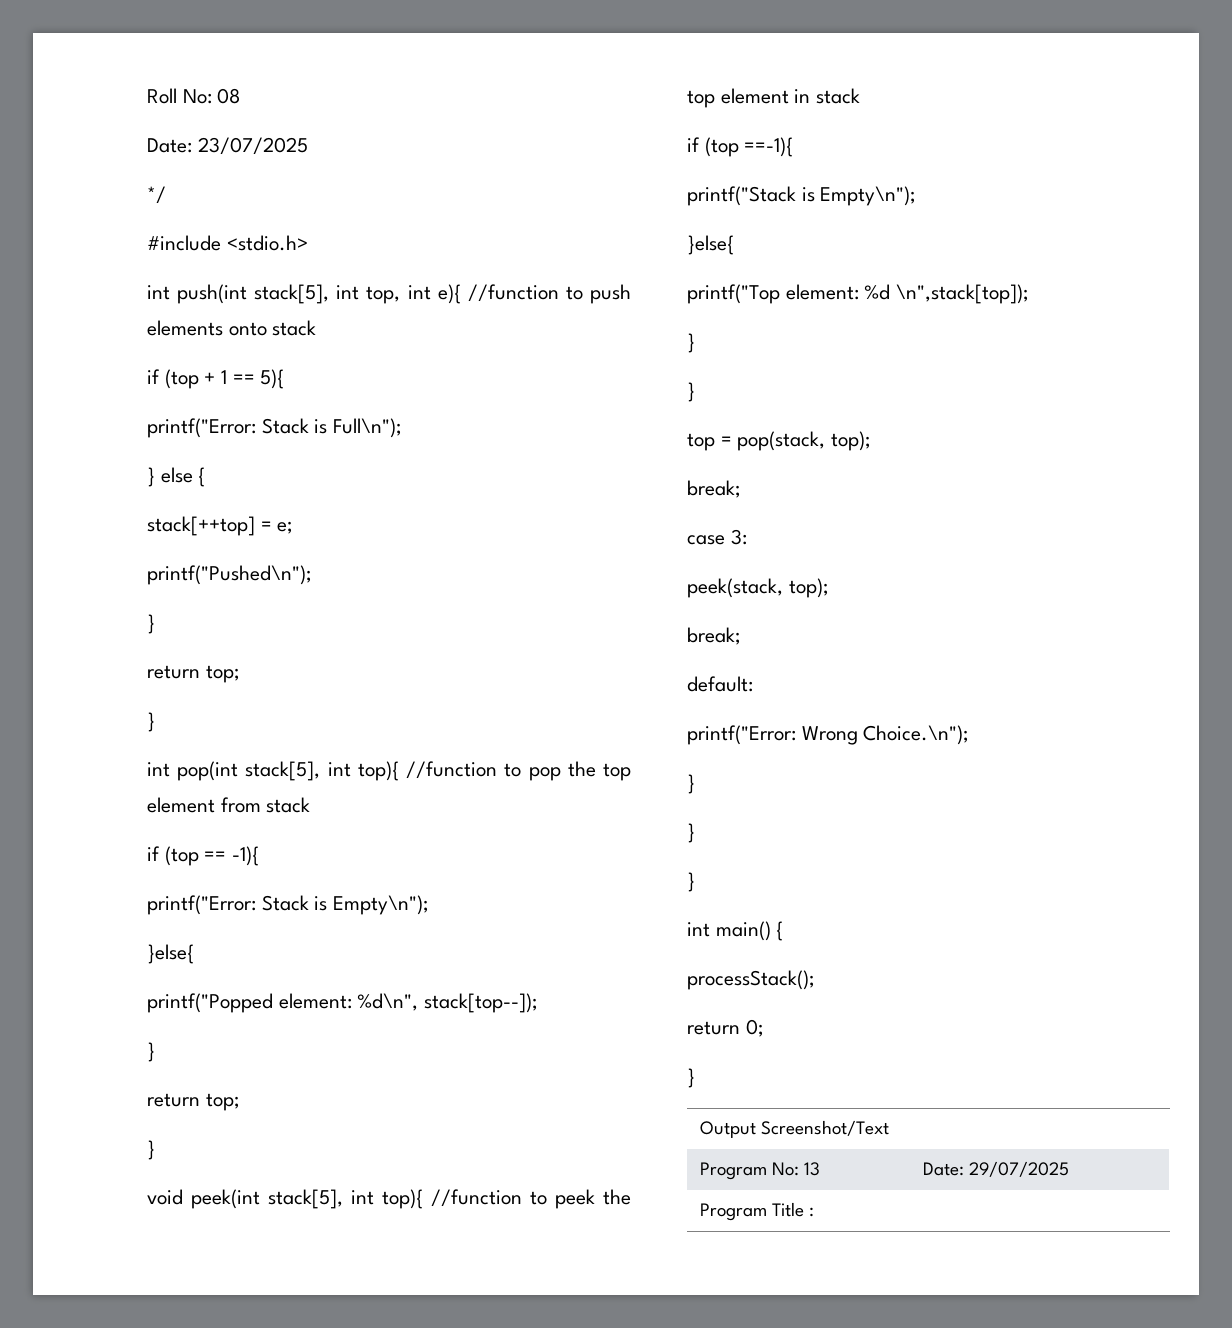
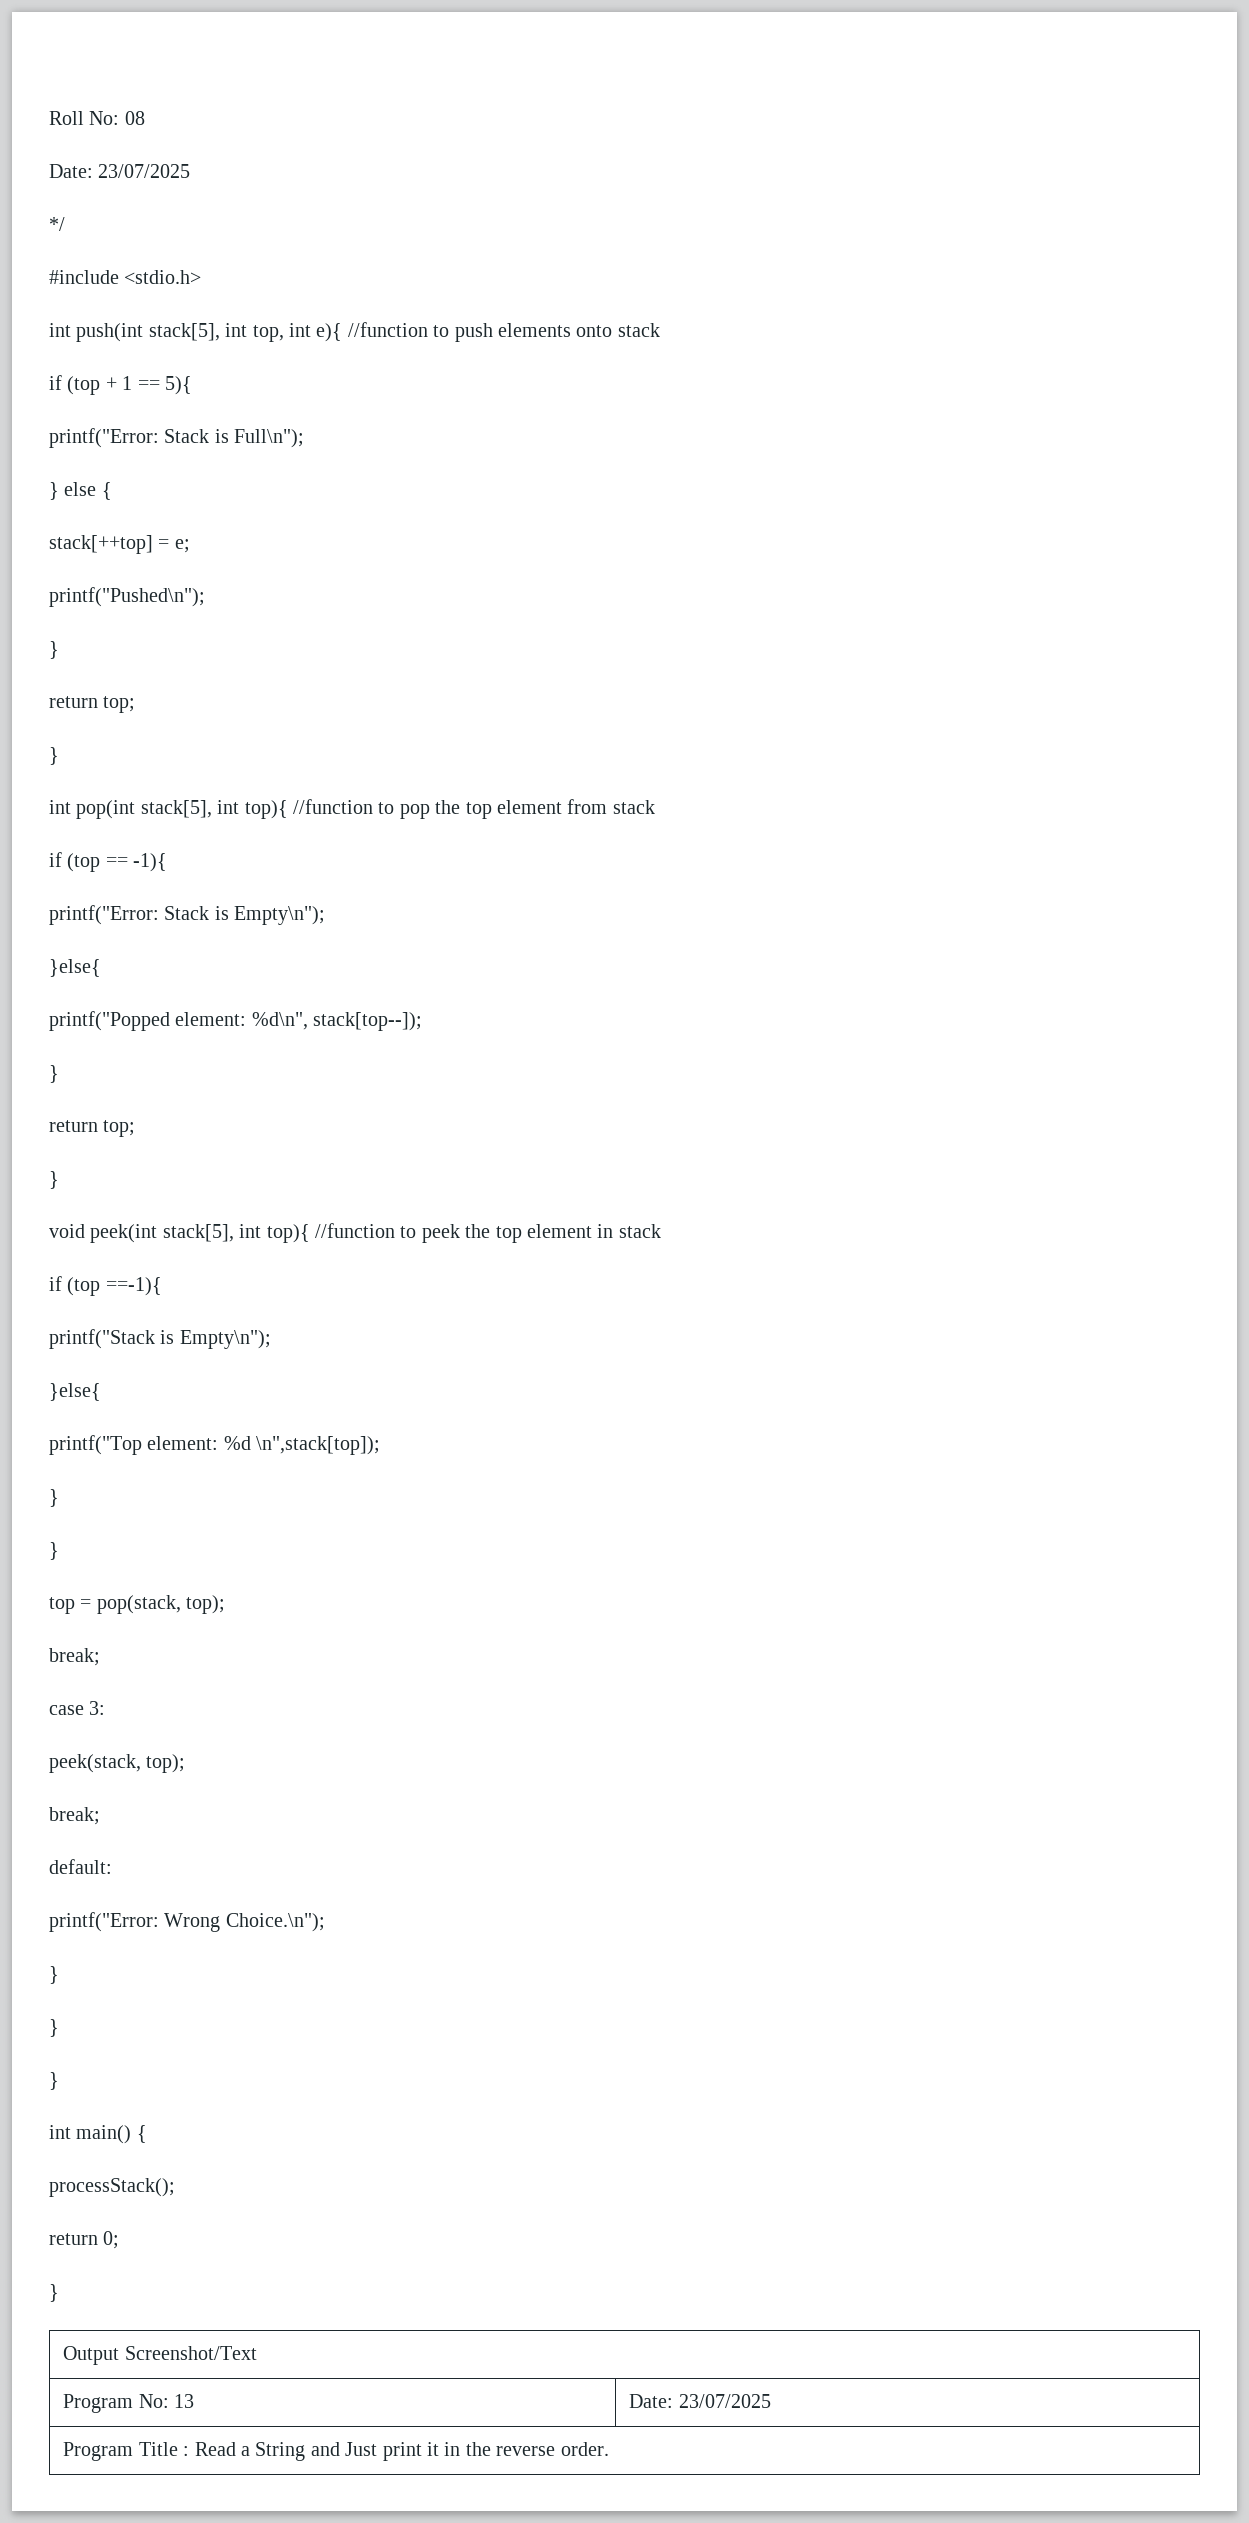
[968,1161,1069,1177] 29/07/2025 -> [678,2394,771,2408] 23/07/2025
(814, 1212) none -> [194,2442,609,2461] Read a String and Just print it in the reverse order.

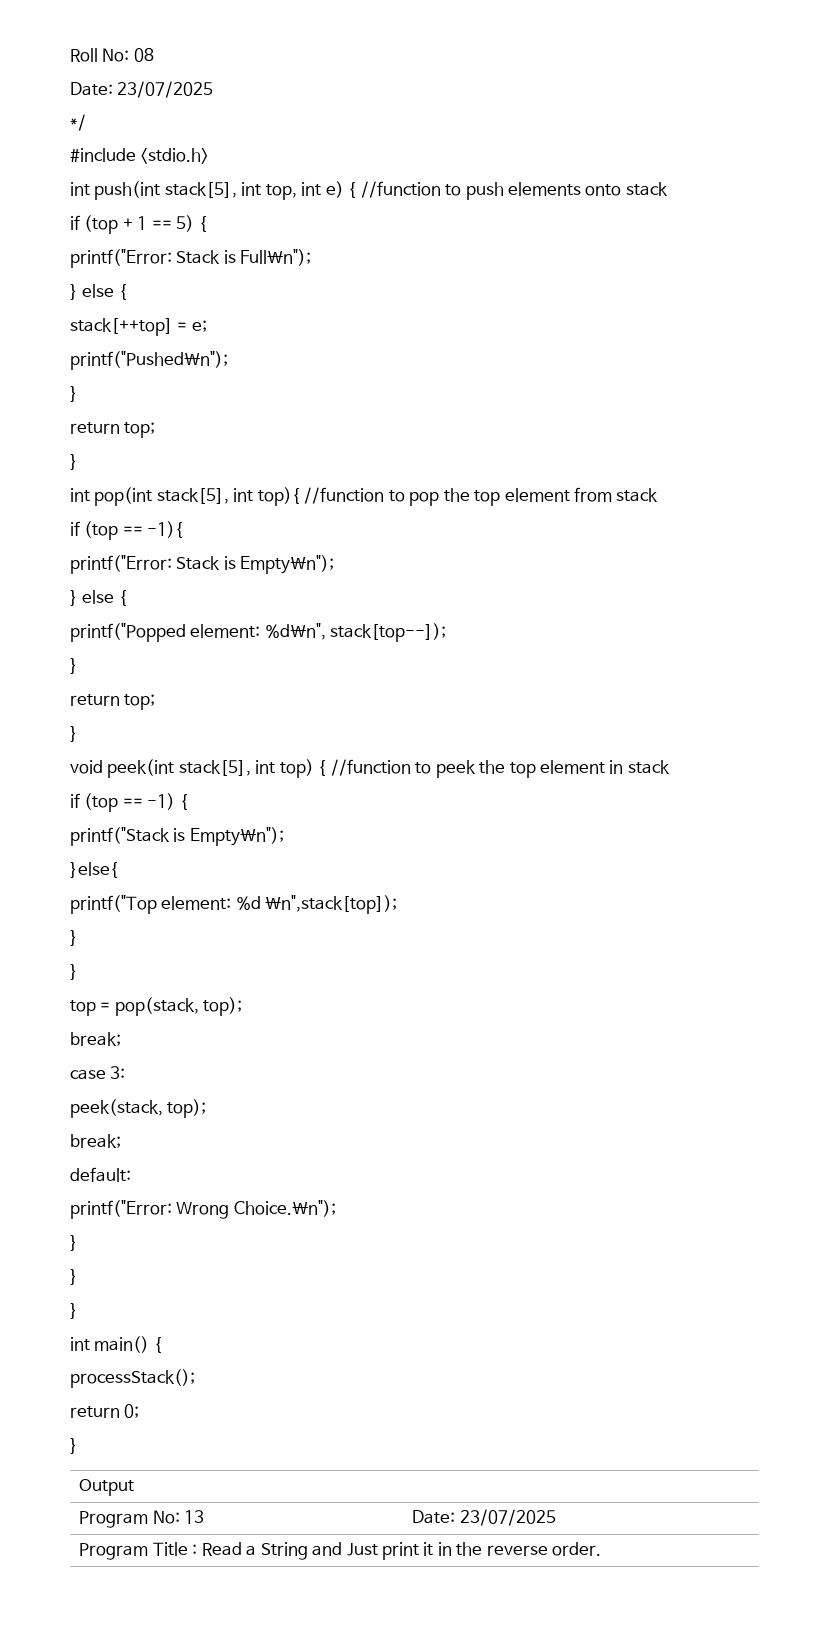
[316,323,343,342] e){ -> [325,181,357,198] e) {
[165,376,192,395] 5){ -> [176,215,207,232] 5) {
[49,959,101,977] }else{ -> [70,590,127,606] } else {
[266,1224,310,1243] top){ -> [279,759,327,778] top) {
[105,1277,162,1296] ==-1){ -> [122,793,188,810] == -1) {
[124,2346,257,2360] Screenshot/Text -> (135, 1487) none

